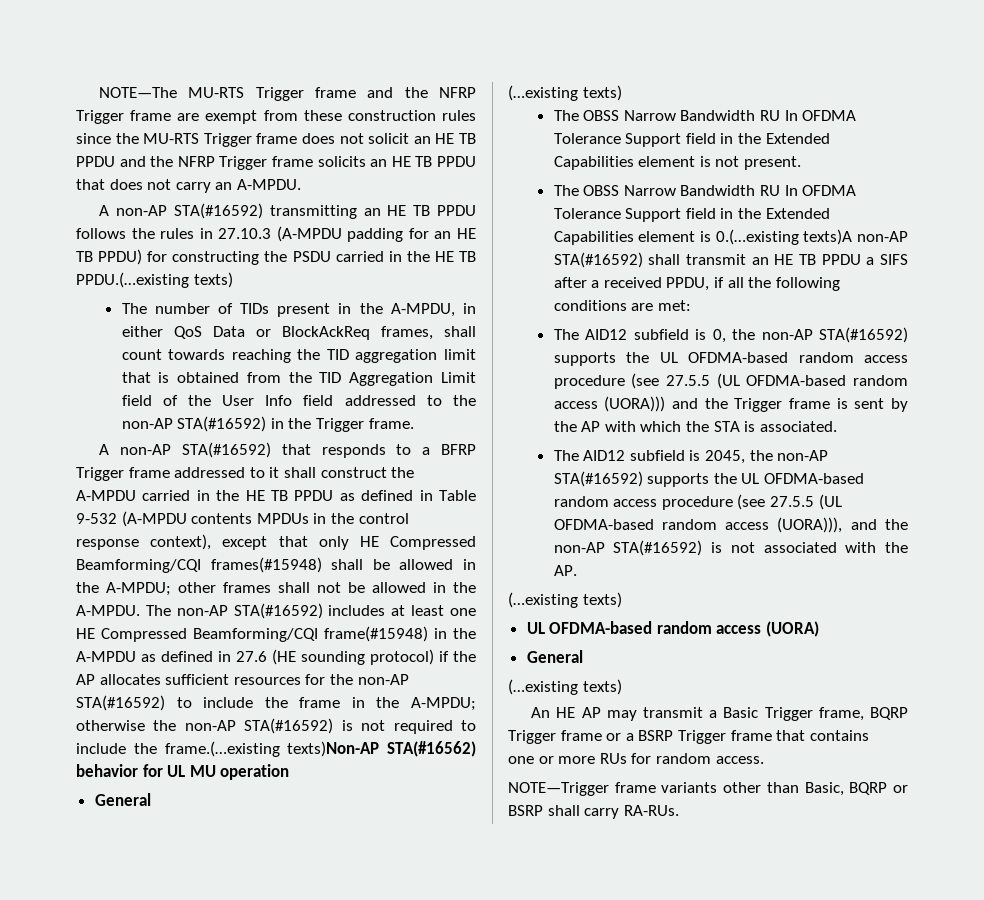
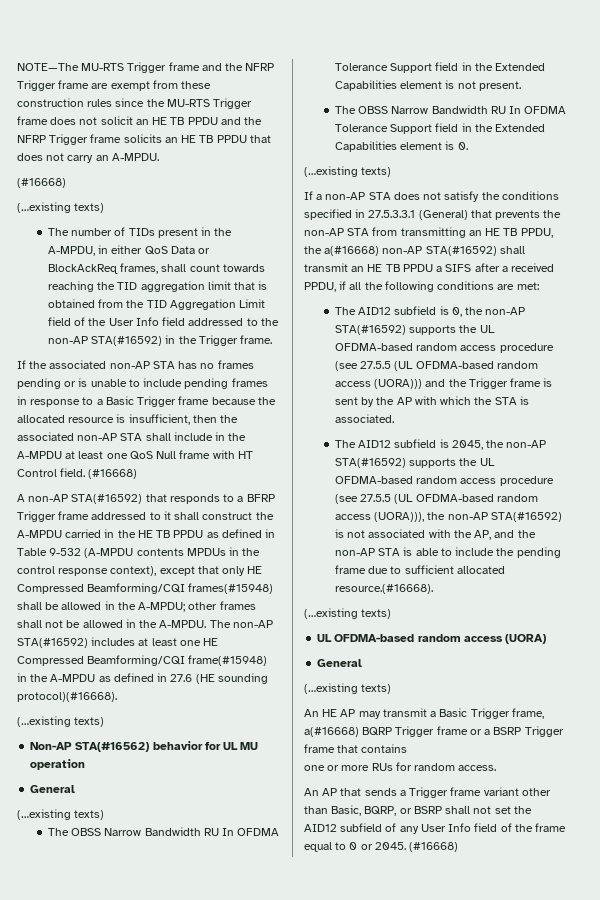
[99,203,476,219] [76,226,476,242] [76,249,477,265] [76,272,189,288] A non-AP STA(#16592) transmitting an HE TB PPDU follows the rules in 27.10.3 (A-MPDU padding for an HE TB PPDU) for constructing the PSDU carried in the HE TB PPDU.(…existing -> [17,178,66,188] [17,202,71,213] (#16668) // (…existing
(414, 423) none -> [17,360,254,369] [17,378,268,389] [17,396,276,407] [17,414,239,425] [17,432,247,441] [17,450,253,460] [17,468,138,479] // If the associated non-AP STA has no frames pending or is unable to include pending frames in response to a Basic Trigger frame because the allocated resource is insufficient, then the associated non-AP STA shall include in the A-MPDU at least one QoS Null frame with HT Control field. (#16668)
[370,649,476,665] [76,674,409,685] [76,695,476,711] [76,718,477,734] [76,741,380,757] protocol) if the AP allocates sufficient resources for the non-AP STA(#16592) to include the frame in the A-MPDU; otherwise the non-AP STA(#16592) is not required to include the frame.(…existing texts)Non-AP -> [17,692,117,702] [17,716,105,727] [30,742,73,750] protocol)(#16668). // (…existing texts) // Non-AP
[715,229,853,245] 0.(…existing texts)A -> [457,142,468,150] [304,166,392,177] [304,191,559,202] [304,209,562,220] [304,227,553,238] [304,246,380,256] 0. // (…existing texts) // If a non-AP STA does not satisfy the conditions specified in 27.5.3.3.1 (General) that prevents the non-AP STA from transmitting an HE TB PPDU, the a(#16668)
[850,519,877,530] and -> (425, 517) none
[553,565,577,576] AP. -> [474,530,536,540] [334,547,561,558] [334,565,505,574] [334,584,433,594] AP, and the non-AP STA is able to include the pending frame due to sufficient allocated resource.(#16668).
(864, 714) none -> [304,727,359,737] a(#16668)
[508,782,718,796] NOTE—Trigger frame variants -> [304,787,519,798] An AP that sends a Trigger frame variant
[849,782,888,795] BQRP -> [364,806,397,816] BQRP,
[584,805,679,819] carry RA-RUs. -> [473,806,532,814] [304,823,567,834] [304,842,459,852] not set the AID12 subfield of any User Info field of the frame equal to 0 or 2045. (#16668)

